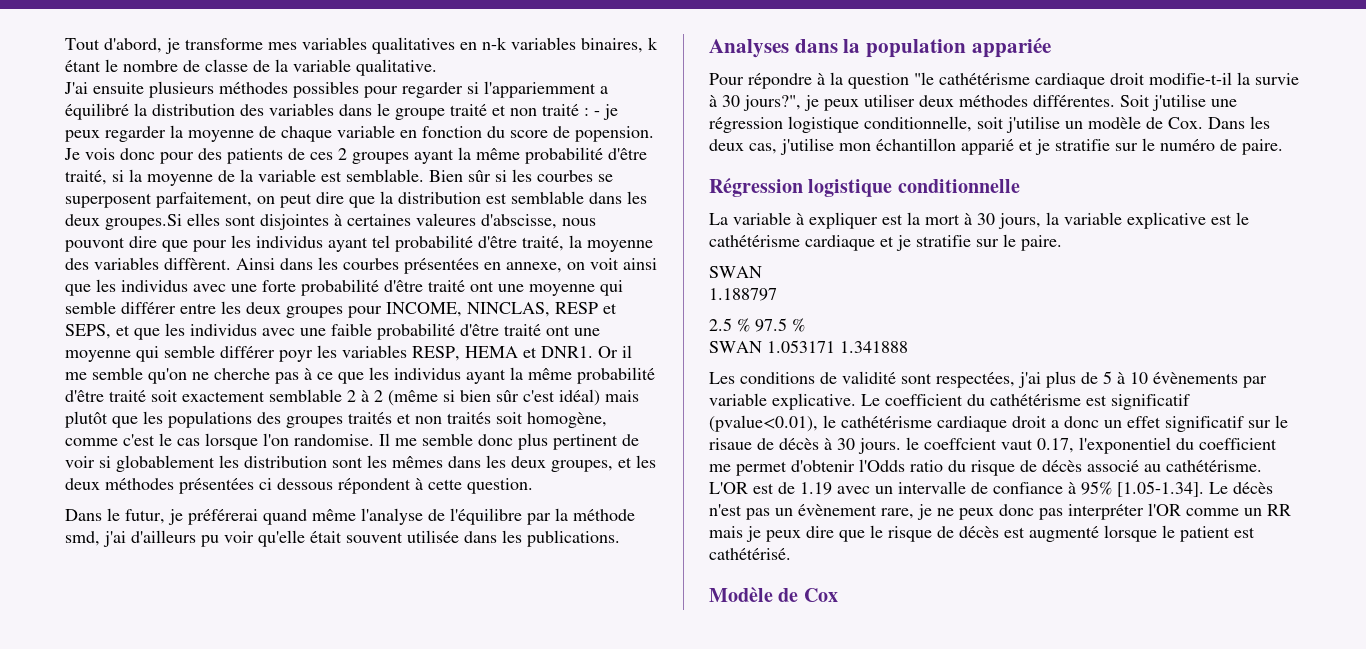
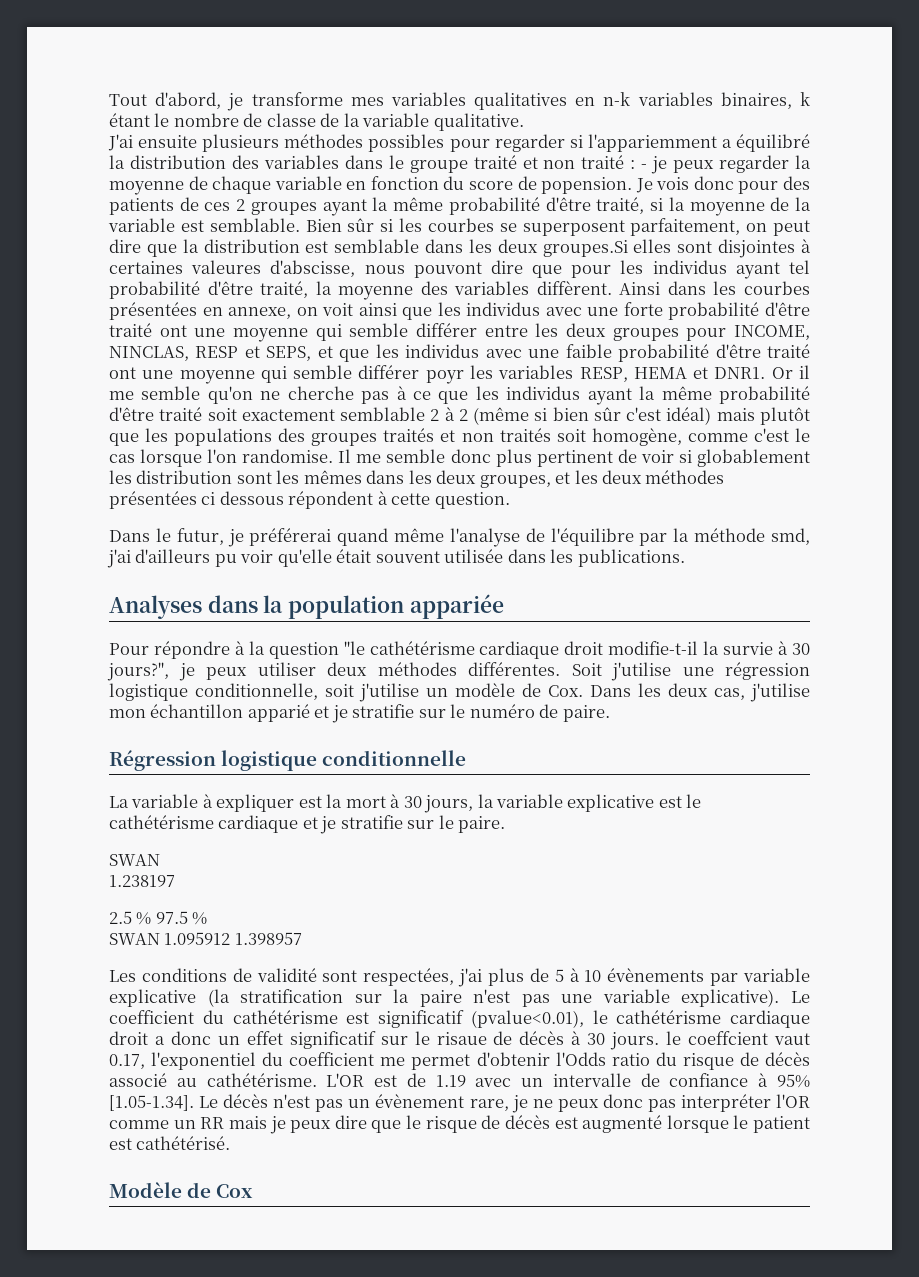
[709,288,777,301] 1.188797 -> [109,875,175,887] 1.238197
[767,340,908,353] 1.053171 1.341888 -> [164,932,302,945] 1.095912 1.398957
[772,393,856,410] explicative. -> [109,989,780,1007] explicative (la stratification sur la paire n'est pas une variable explicative).

